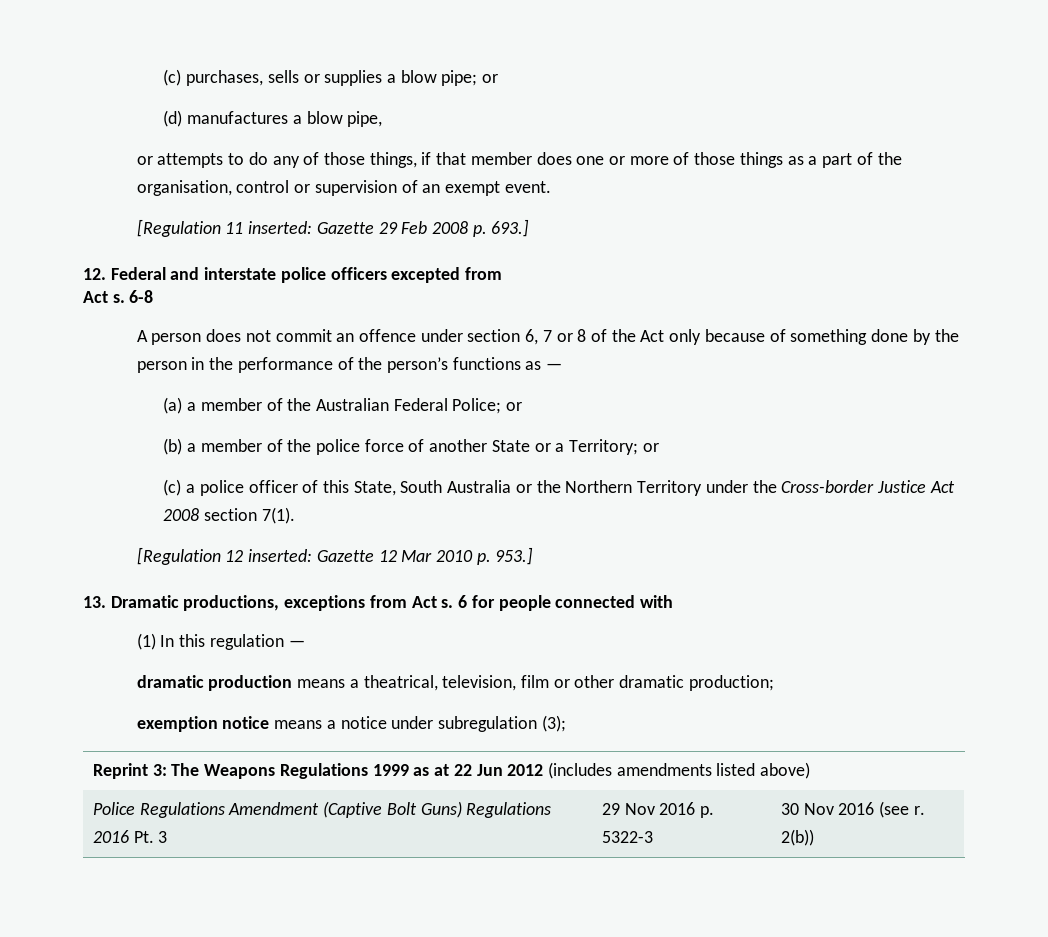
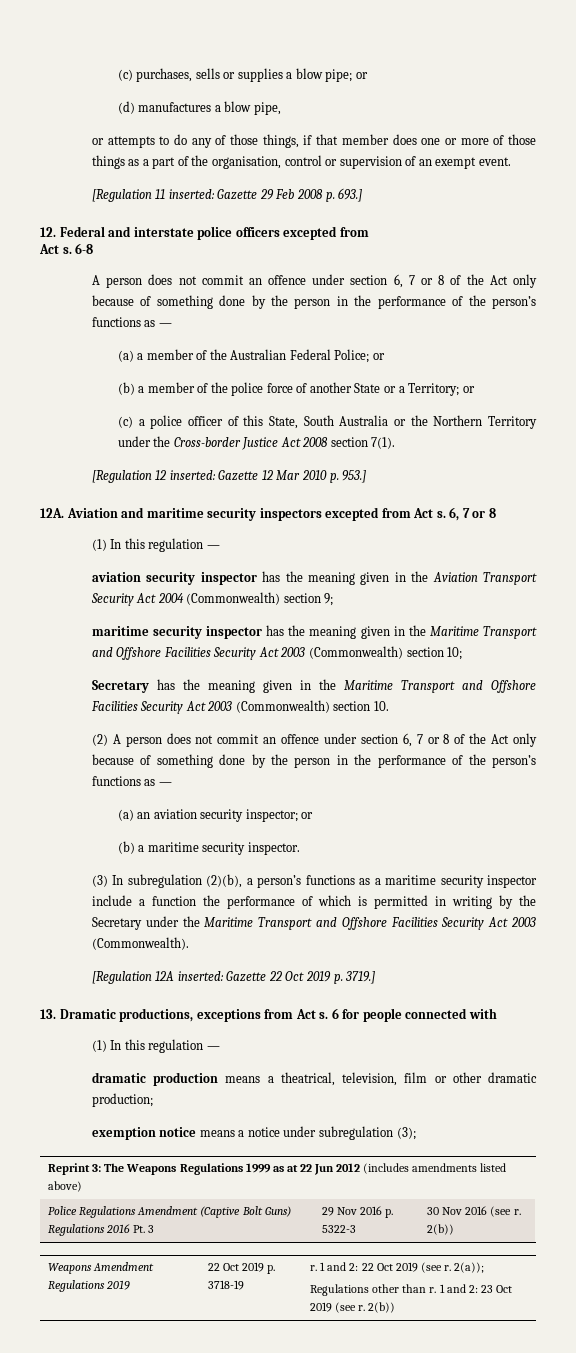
(534, 556) none -> [40,507,496,521] [91,538,220,552] [91,571,537,585] [90,592,334,606] [91,625,537,639] [91,646,463,660] [91,679,536,693] [90,700,389,714] [91,733,538,747] [91,754,536,768] [91,776,172,786] [117,809,314,822] [117,841,300,855] [91,874,538,888] [91,895,537,909] [91,916,536,930] [91,937,189,950] [91,971,376,984] // 12A. Aviation and maritime security inspectors excepted from Act s. 6, 7 or 8 // (1) In this regulation — // aviation security inspector has the meaning given in the Aviation Transport Security Act 2004 (Commonwealth) section 9; // maritime security inspector has the meaning given in the Maritime Transport and Offshore Facilities Security Act 2003 (Commonwealth) section 10; // Secretary has the meaning given in the Maritime Transport and Offshore Facilities Security Act 2003 (Commonwealth) section 10. // (2) A person does not commit an offence under section 6, 7 or 8 of the Act only because of something done by the person in the performance of the person’s functions as — // (a) an aviation security inspector; or // (b) a maritime security inspector. // (3) In subregulation (2)(b), a person’s functions as a maritime security inspector include a function the performance of which is permitted in writing by the Secretary under the Maritime Transport and Offshore Facilities Security Act 2003 (Commonwealth). // [Regulation 12A inserted: Gazette 22 Oct 2019 p. 3719.]
(815, 837) none -> [48,1262,155,1274] [48,1280,131,1292] [208,1262,276,1274] [208,1280,245,1290] [310,1262,485,1273] [310,1284,512,1296] [310,1302,396,1313] // Weapons Amendment Regulations 2019 | 22 Oct 2019 p. 3718-19 | r. 1 and 2: 22 Oct 2019 (see r. 2(a)); // Regulations other than r. 1 and 2: 23 Oct 2019 (see r. 2(b))

